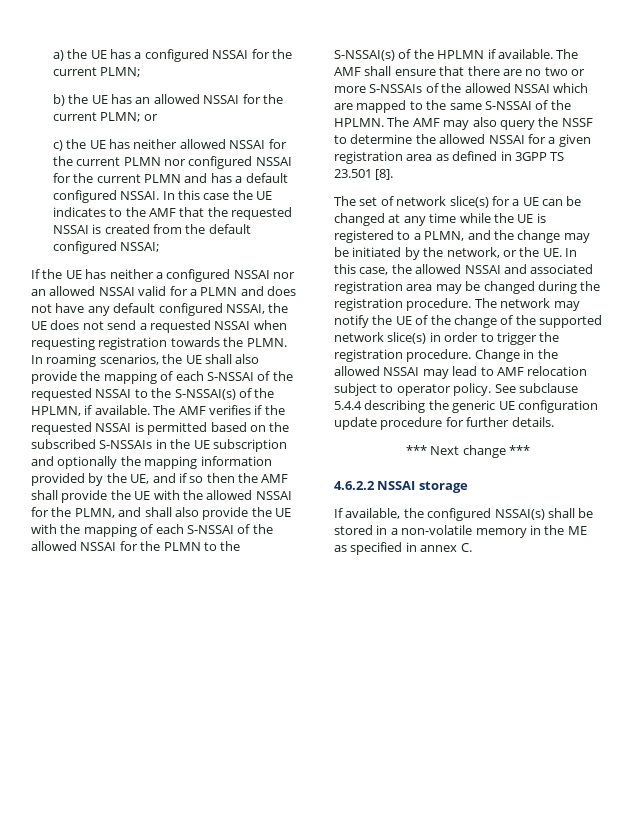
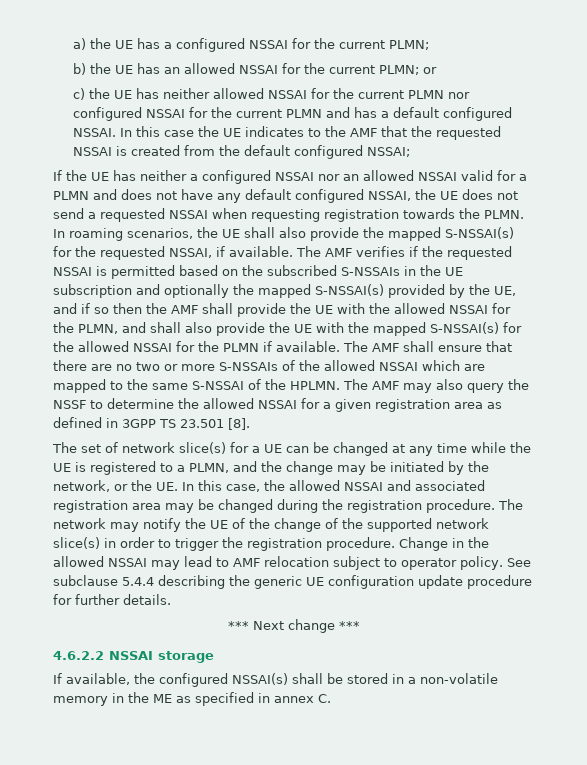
[103,371,293,384] [31,388,275,401] [31,406,81,416] mapping of each S-NSSAI of the requested NSSAI to the S-NSSAI(s) of the HPLMN, -> [388,227,514,241] [53,246,212,260] mapped S-NSSAI(s) for the requested NSSAI,
[144,456,272,469] mapping information -> [258,284,384,298] mapped S-NSSAI(s)
[83,524,251,537] mapping of each S-NSSAI of -> [373,322,522,336] mapped S-NSSAI(s) for
[203,541,241,551] [334,49,485,61] to the S-NSSAI(s) of the HPLMN -> (259, 347) none

